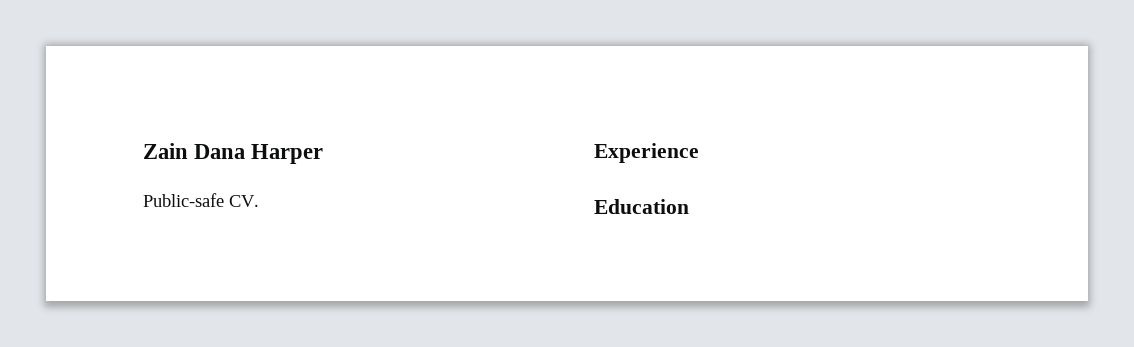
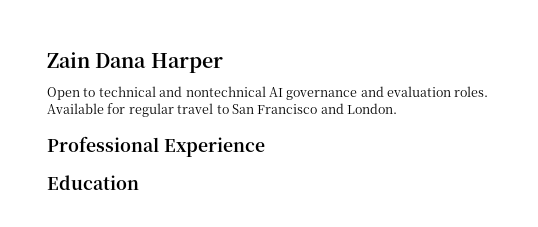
[143,193,259,207] Public-safe CV. // -> [47,86,489,100] [47,103,397,117] [47,136,159,152] Open to technical and nontechnical AI governance and evaluation roles. Available for regular travel to San Francisco and London. // Professional

